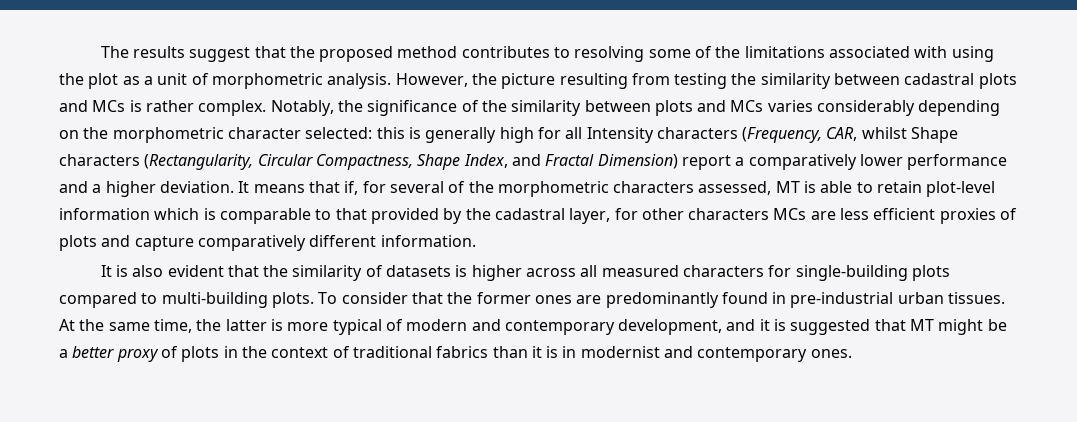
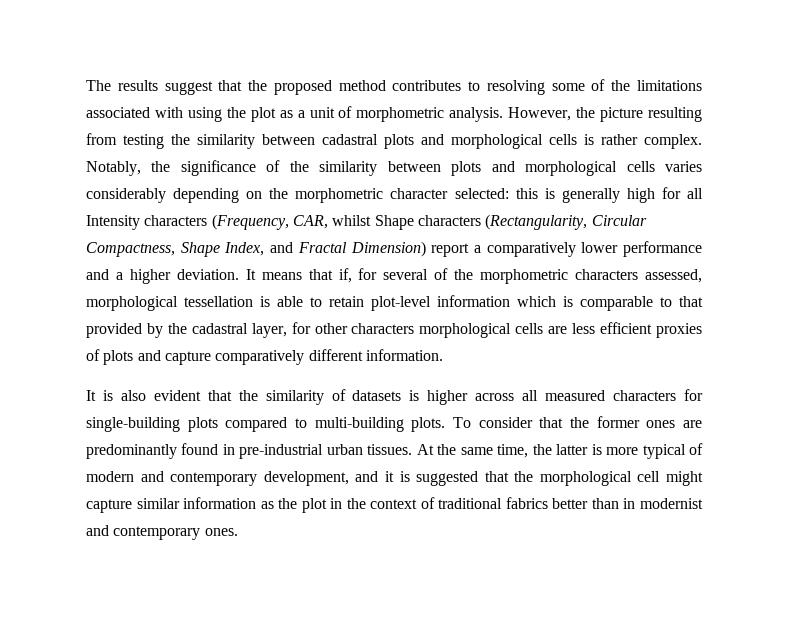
[92,100,126,112] MCs -> [451,134,577,149] morphological cells
[730,100,764,112] MCs -> [525,161,655,176] morphological cells
[775,181,800,193] MT -> [86,296,253,311] morphological tessellation
[773,208,807,220] MCs -> [419,323,544,338] morphological cells
[910,319,1007,335] [59,346,220,362] MT might be a better proxy of plots -> [514,471,703,486] [86,497,327,513] the morphological cell might capture similar information as the plot
[492,346,559,358] than it is -> [552,498,619,509] better than

